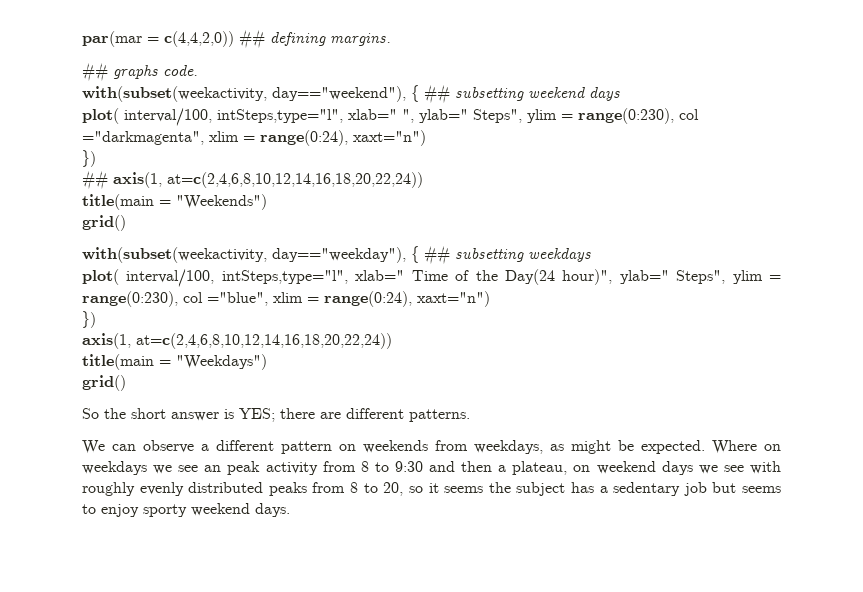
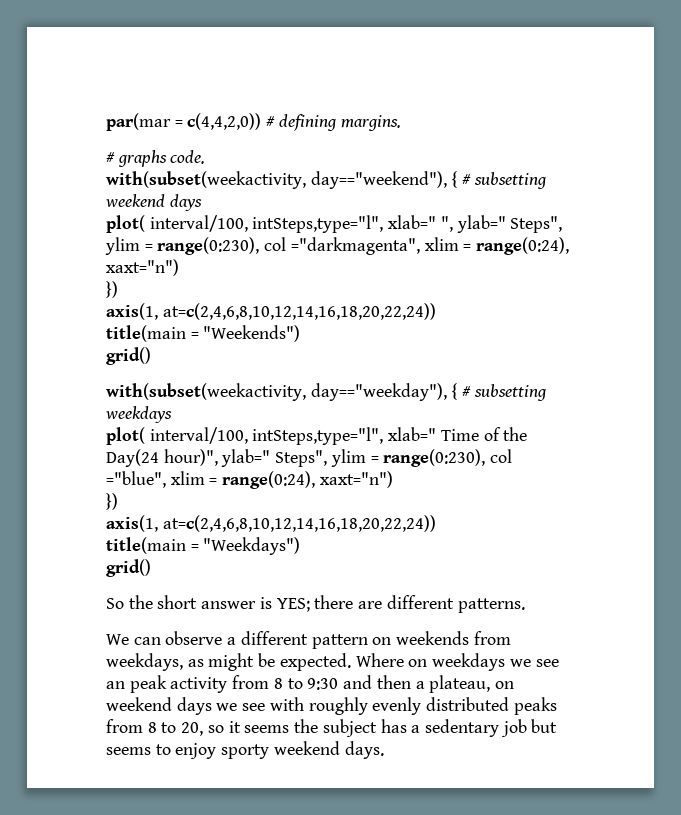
[239,29,265,49] ## -> [266,116,276,127] #
[82,62,108,82] ## -> [106,152,115,163] #
[424,84,450,104] ## -> [462,174,472,185] #
[82,170,108,190] ## -> (118, 289) none
[424,245,450,265] ## -> [462,386,472,397] #

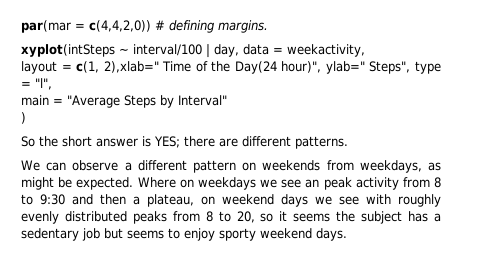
[106,150,206,167] [106,171,546,189] [105,194,202,211] [106,215,563,233] [105,237,570,255] [106,259,179,276] [106,281,118,298] [106,303,436,320] [106,325,301,342] [106,347,151,365] [106,383,546,401] [105,406,172,423] [106,427,437,445] # graphs code. // with(subset(weekactivity, day=="weekend"), { # subsetting weekend days // plot( interval/100, intSteps,type="l", xlab=" ", ylab=" Steps", ylim = range(0:230), col ="darkmagenta", xlim = range(0:24), xaxt="n") // }) // axis(1, at=c(2,4,6,8,10,12,14,16,18,20,22,24)) // title(main = "Weekends") // grid() // with(subset(weekactivity, day=="weekday"), { # subsetting weekdays // plot( interval/100, intSteps,type="l", xlab=" -> [21,44,365,58] [21,61,159,74] xyplot(intSteps ~ interval/100 | day, data = weekactivity, // layout = c(1, 2),xlab="
[330,449,513,467] [106,471,393,489] [106,493,118,510] [106,515,436,532] [106,537,301,555] [106,559,151,577] ylim = range(0:230), col ="blue", xlim = range(0:24), xaxt="n") // }) // axis(1, at=c(2,4,6,8,10,12,14,16,18,20,22,24)) // title(main = "Weekdays") // grid() -> [415,61,441,74] [21,78,52,90] [21,95,227,108] [21,112,26,124] type = "l", // main = "Average Steps by Interval" // )

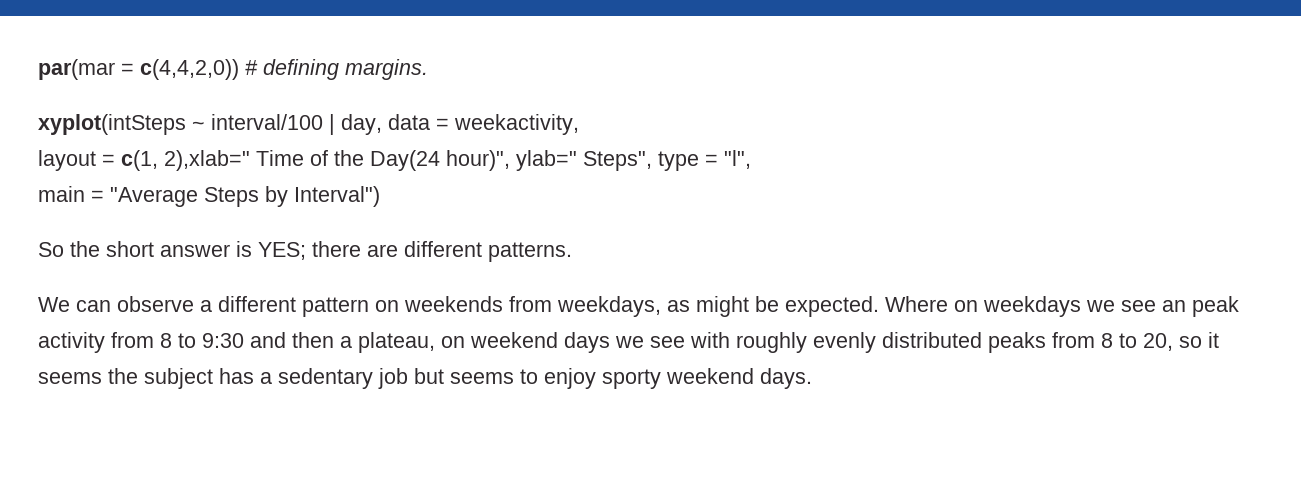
[178,95,227,106] [21,112,26,124] Interval" // ) -> [294,186,380,207] Interval")

